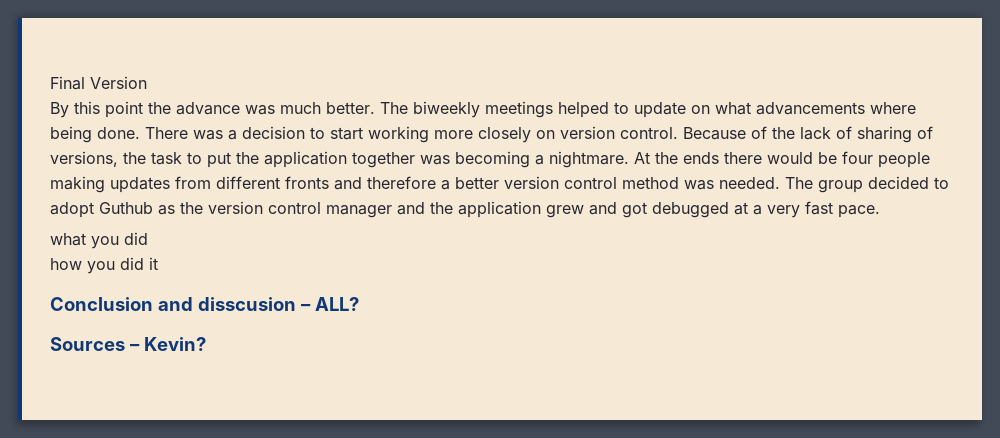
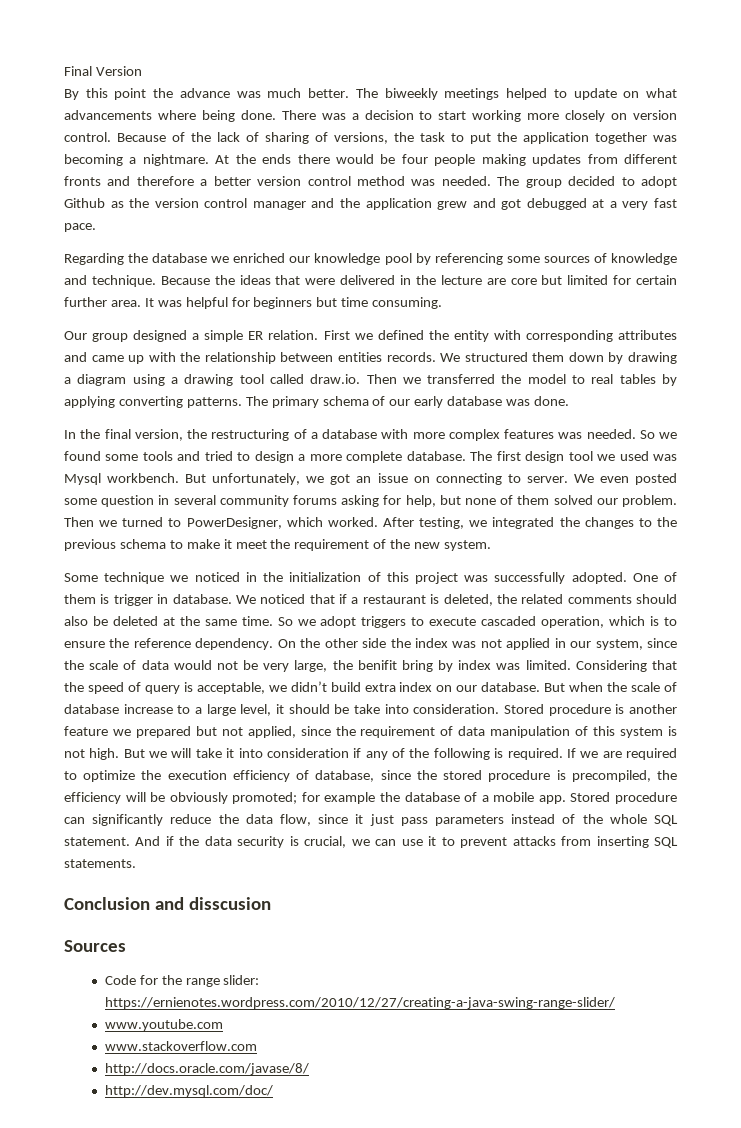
[99,202,153,214] Guthub -> [64,198,105,208] Github
[50,232,148,249] [50,257,158,274] what you did // how you did it -> [64,253,678,265] [64,275,677,287] [64,297,443,309] [64,330,677,342] [64,352,677,364] [64,374,677,386] [64,396,570,408] [64,429,677,441] [64,451,678,463] [64,473,677,485] [64,495,677,507] [64,517,678,529] [64,539,492,551] [64,572,677,584] [64,594,677,606] [64,616,678,628] [64,638,677,650] [64,660,678,672] [64,681,678,694] [64,704,677,716] [64,726,677,738] [64,748,677,760] [64,770,677,782] [64,792,677,804] [64,814,678,826] [64,836,679,848] [64,859,136,868] Regarding the database we enriched our knowledge pool by referencing some sources of knowledge and technique. Because the ideas that were delivered in the lecture are core but limited for certain further area. It was helpful for beginners but time consuming. // Our group designed a simple ER relation. First we defined the entity with corresponding attributes and came up with the relationship between entities records. We structured them down by drawing a diagram using a drawing tool called draw.io. Then we transferred the model to real tables by applying converting patterns. The primary schema of our early database was done. // In the final version, the restructuring of a database with more complex features was needed. So we found some tools and tried to design a more complete database. The first design tool we used was Mysql workbench. But unfortunately, we got an issue on connecting to server. We even posted some question in several community forums asking for help, but none of them solved our problem. Then we turned to PowerDesigner, which worked. After testing, we integrated the changes to the previous schema to make it meet the requirement of the new system. // Some technique we noticed in the initialization of this project was successfully adopted. One of them is trigger in database. We noticed that if a restaurant is deleted, the related comments should also be deleted at the same time. So we adopt triggers to execute cascaded operation, which is to ensure the reference dependency. On the other side the index was not applied in our system, since the scale of data would not be very large, the benifit bring by index was limited. Considering that the speed of query is acceptable, we didn’t build extra index on our database. But when the scale of database increase to a large level, it should be take into consideration. Stored procedure is another feature we prepared but not applied, since the requirement of data manipulation of this system is not high. But we will take it into consideration if any of the following is required. If we are required to optimize the execution efficiency of database, since the stored procedure is precompiled, the efficiency will be obviously promoted; for example the database of a mobile app. Stored procedure can significantly reduce the data flow, since it just pass parameters instead of the whole SQL statement. And if the data security is crucial, we can use it to prevent attacks from inserting SQL statements.
[300,297,359,311] – ALL? -> (271, 903) none
[129,337,206,351] – Kevin? -> [104,975,260,987] [104,997,615,1009] [104,1019,223,1031] [104,1041,257,1051] [104,1063,309,1075] [104,1085,273,1097] // Code for the range slider: https://ernienotes.wordpress.com/2010/12/27/creating-a-java-swing-range-slider/ // www.youtube.com // www.stackoverflow.com // http://docs.oracle.com/javase/8/ // http://dev.mysql.com/doc/

